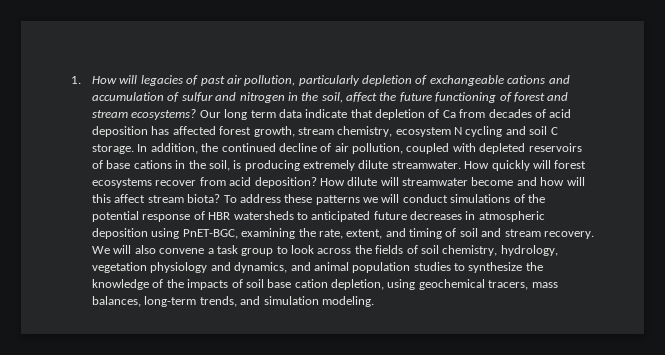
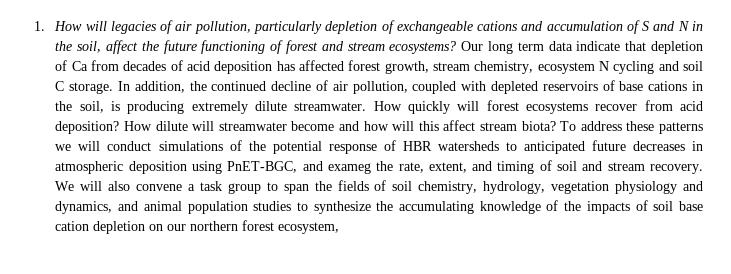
[200,76,225,86] past -> (174, 27) none
[181,92,285,103] sulfur and nitrogen -> [642,21,689,31] S and N
[241,228,296,239] examining -> [302,161,371,174] and exameg
[291,245,352,254] look across -> [283,184,309,194] span
(543, 266) none -> [399,201,475,214] accumulating
[331,279,558,290] [92,296,374,307] depletion, using geochemical tracers, mass balances, long-term trends, and simulation modeling. -> [93,220,340,234] depletion on our northern forest ecosystem,

